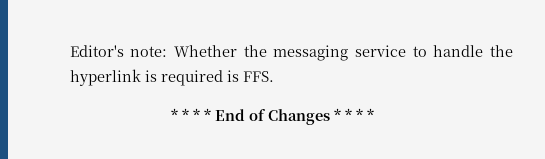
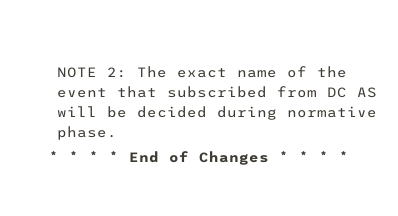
[69,45,513,61] [69,69,274,86] Editor's note: Whether the messaging service to handle the hyperlink is required is FFS. -> [56,66,347,78] [56,86,377,98] [56,106,377,120] [56,126,117,140] NOTE 2: The exact name of the event that subscribed from DC AS will be decided during normative phase.

